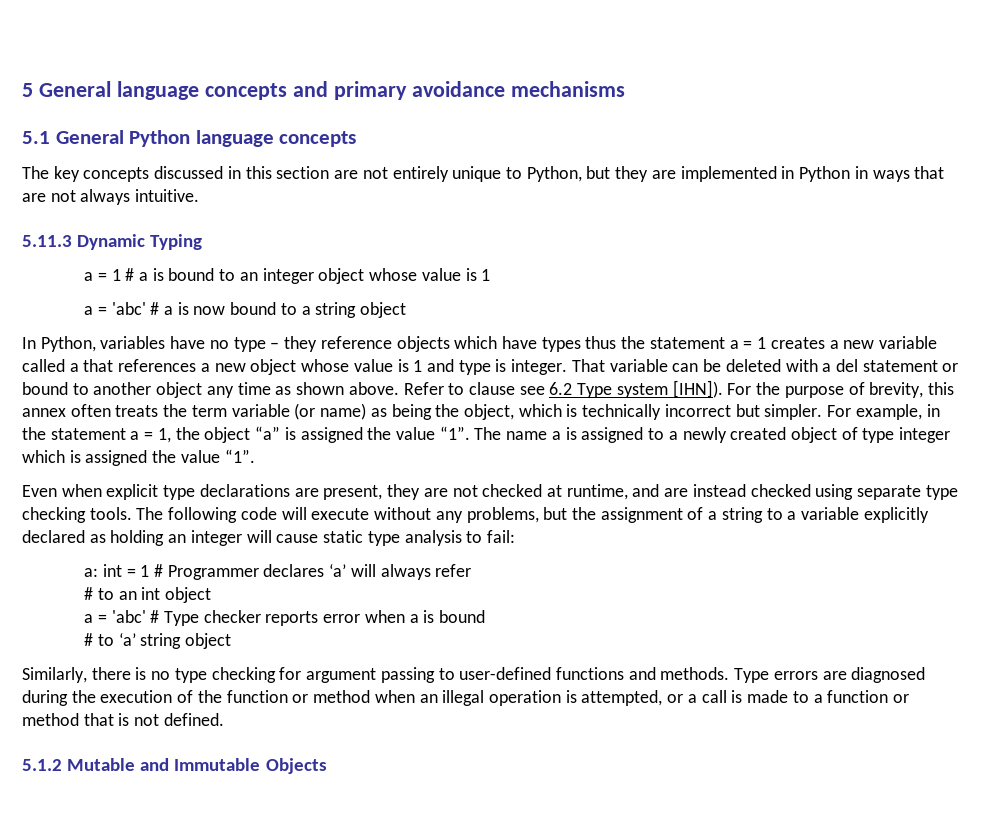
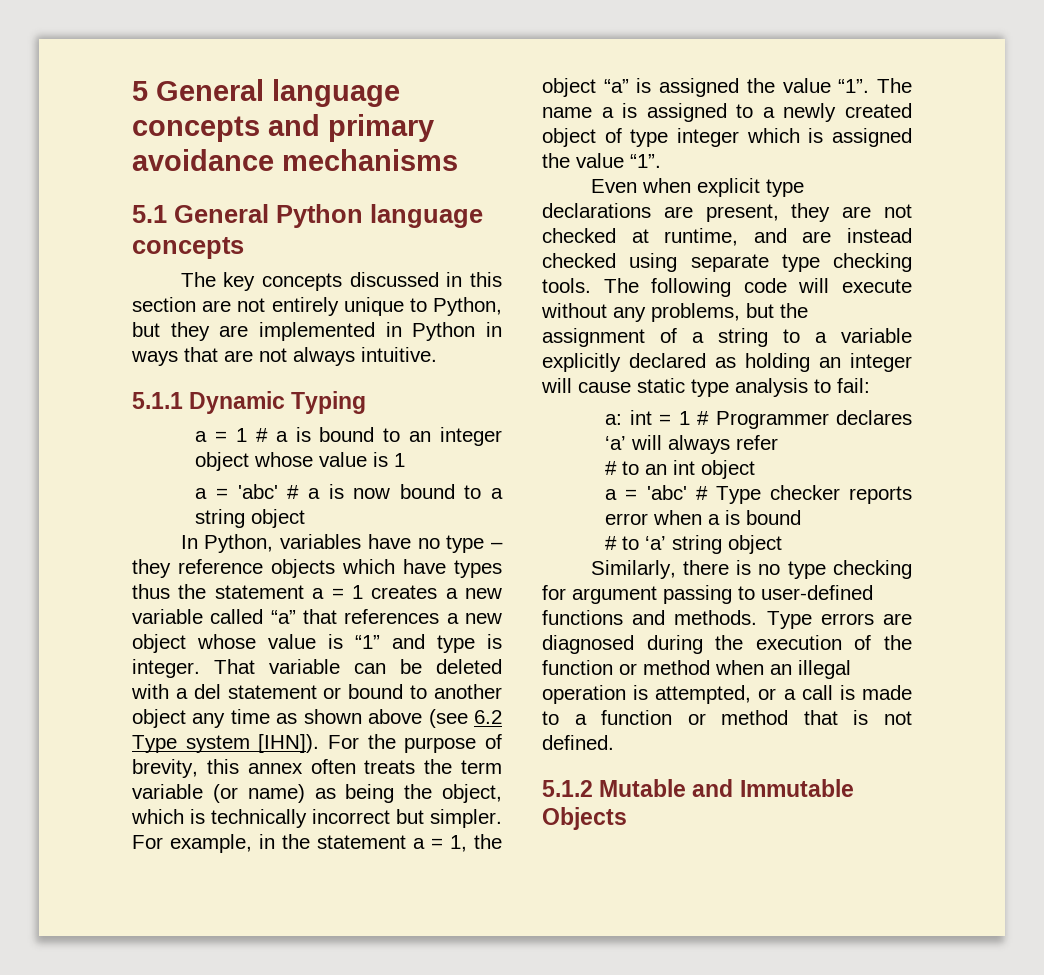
[22,235,72,247] 5.11.3 -> [132,392,183,409] 5.1.1
[69,363,79,372] a -> [270,610,296,624] “a”
[413,360,423,372] 1 -> [355,635,380,649] “1”
[348,382,545,395] above. Refer to clause see -> [368,709,468,728] above (see

